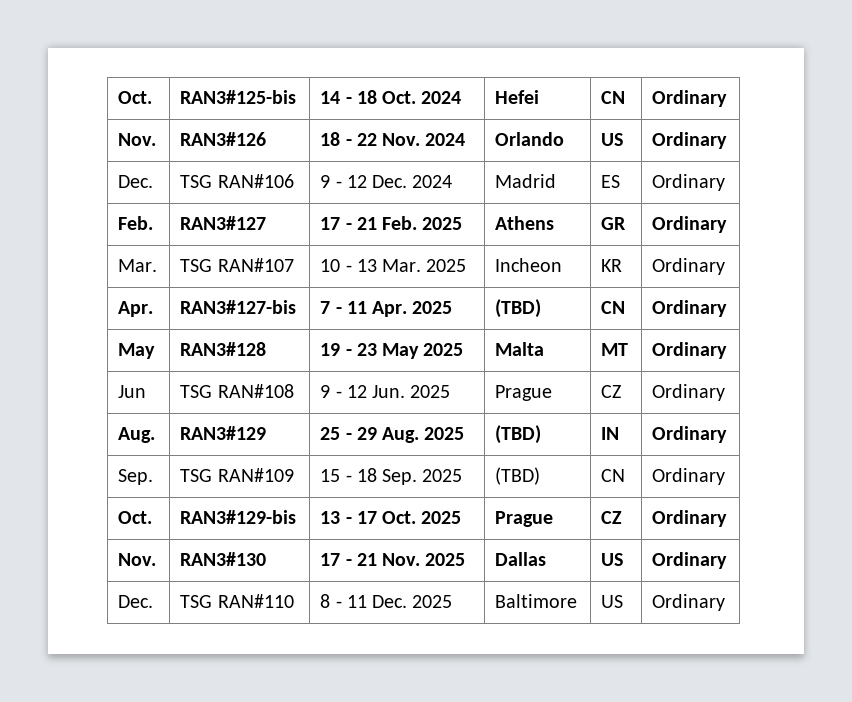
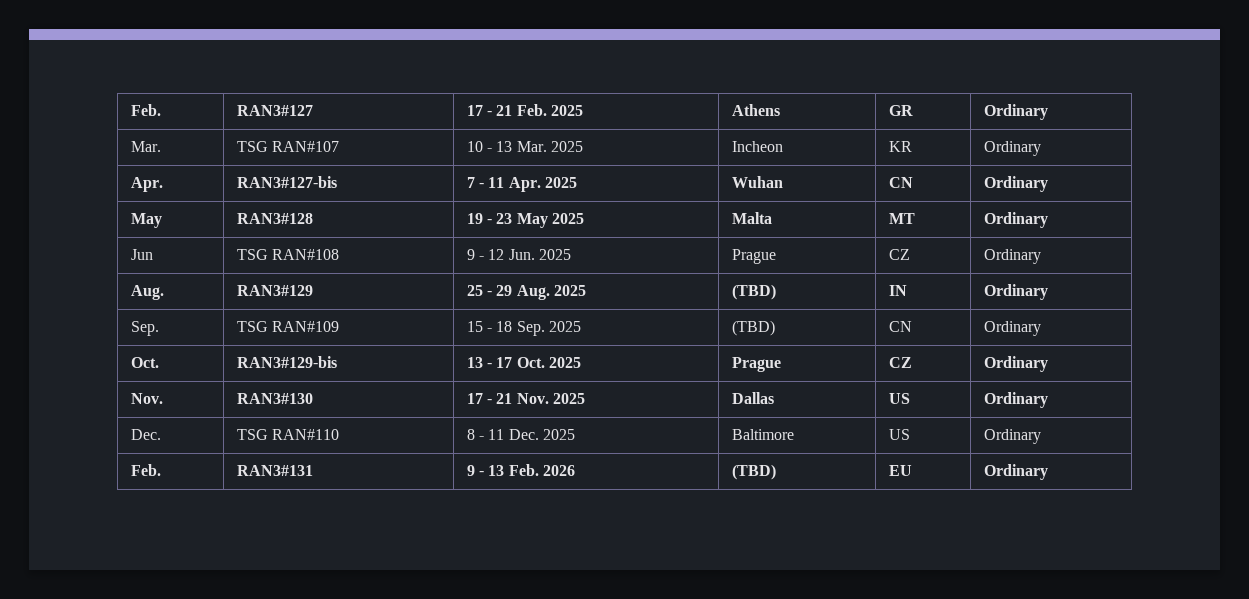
[118,91,153,104] [180,90,297,104] [320,90,462,104] [495,90,540,104] [601,91,626,104] [652,90,728,107] [118,133,157,146] [180,132,267,146] [320,132,466,146] [495,132,565,146] [601,133,624,146] [652,132,728,149] [118,175,154,188] [180,174,294,188] [320,175,453,188] [495,174,557,188] [601,175,621,188] [652,174,726,191] Oct. | RAN3#125-bis | 14 - 18 Oct. 2024 | Hefei | CN | Ordinary // Nov. | RAN3#126 | 18 - 22 Nov. 2024 | Orlando | US | Ordinary // Dec. | TSG RAN#106 | 9 - 12 Dec. 2024 | Madrid | ES | Ordinary // -> (130, 110) none
[495,299,542,318] (TBD) -> [731,176,783,188] Wuhan
(726, 602) none -> [130,464,161,476] [236,465,313,476] [466,464,575,476] [731,464,776,480] [888,465,912,476] [983,464,1048,480] // Feb. | RAN3#131 | 9 - 13 Feb. 2026 | (TBD) | EU | Ordinary

